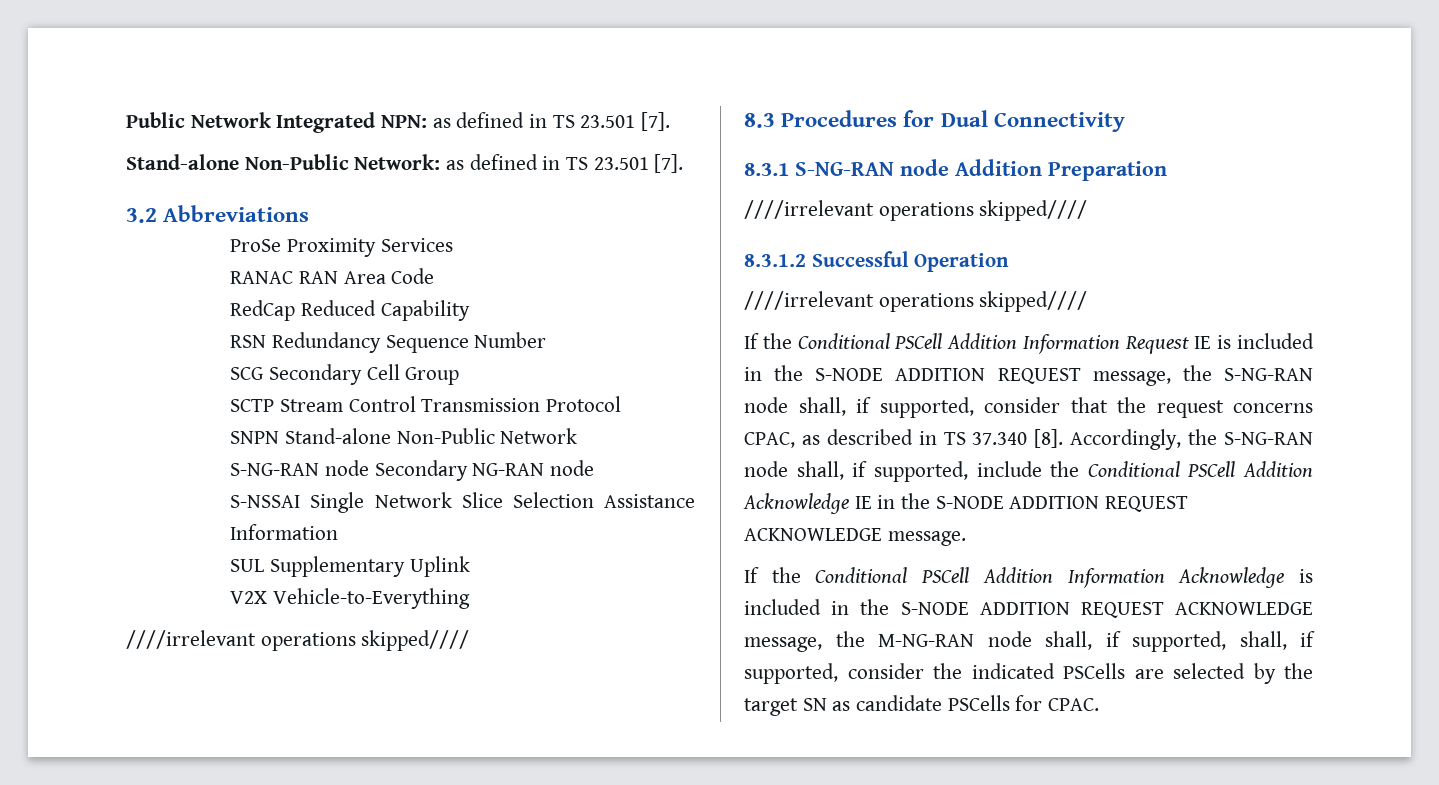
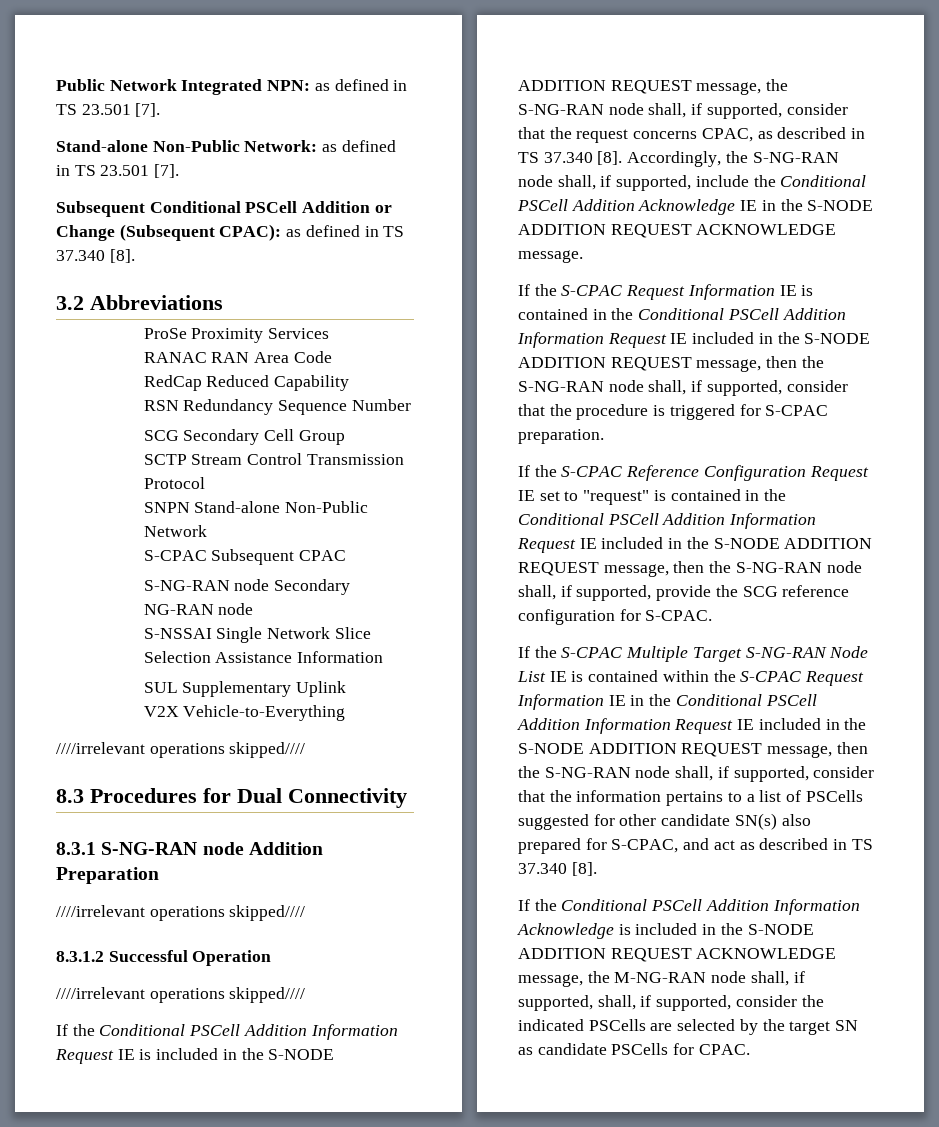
(684, 163) none -> [56,201,392,217] [56,224,405,241] [56,249,135,263] // Subsequent Conditional PSCell Addition or Change (Subsequent CPAC): as defined in TS 37.340 [8].
(578, 436) none -> [143,549,346,565] // S-CPAC Subsequent CPAC
(966, 538) none -> [518,284,814,300] [518,308,846,320] [517,332,871,348] [518,356,824,372] [518,380,848,396] [518,404,829,420] [518,429,604,444] [518,465,869,481] [518,489,787,505] [518,513,817,529] [517,537,873,553] [518,561,862,577] [518,585,850,601] [518,609,713,625] [518,646,869,662] [517,670,865,686] [517,694,817,710] [517,718,867,734] [518,742,868,758] [518,766,875,782] [518,790,863,806] [518,813,811,830] [518,838,873,854] [518,862,597,876] // If the S-CPAC Request Information IE is contained in the Conditional PSCell Addition Information Request IE included in the S-NODE ADDITION REQUEST message, then the S-NG-RAN node shall, if supported, consider that the procedure is triggered for S-CPAC preparation. // If the S-CPAC Reference Configuration Request IE set to "request" is contained in the Conditional PSCell Addition Information Request IE included in the S-NODE ADDITION REQUEST message, then the S-NG-RAN node shall, if supported, provide the SCG reference configuration for S-CPAC. // If the S-CPAC Multiple Target S-NG-RAN Node List IE is contained within the S-CPAC Request Information IE in the Conditional PSCell Addition Information Request IE included in the S-NODE ADDITION REQUEST message, then the S-NG-RAN node shall, if supported, consider that the information pertains to a list of PSCells suggested for other candidate SN(s) also prepared for S-CPAC, and act as described in TS 37.340 [8].

